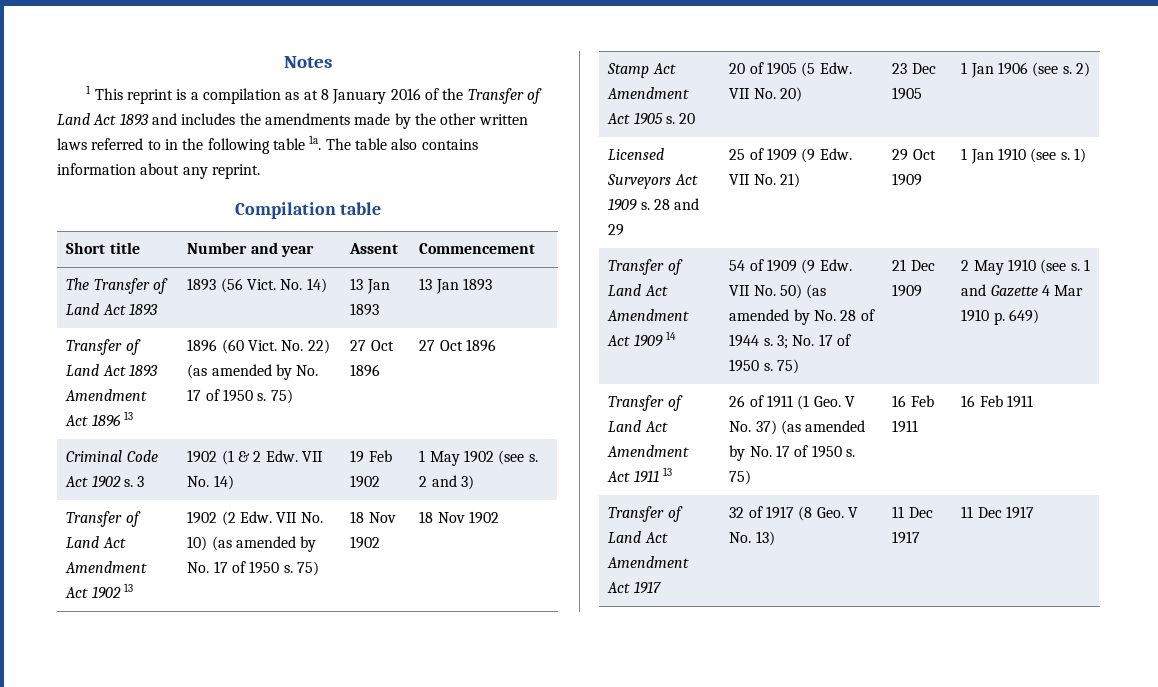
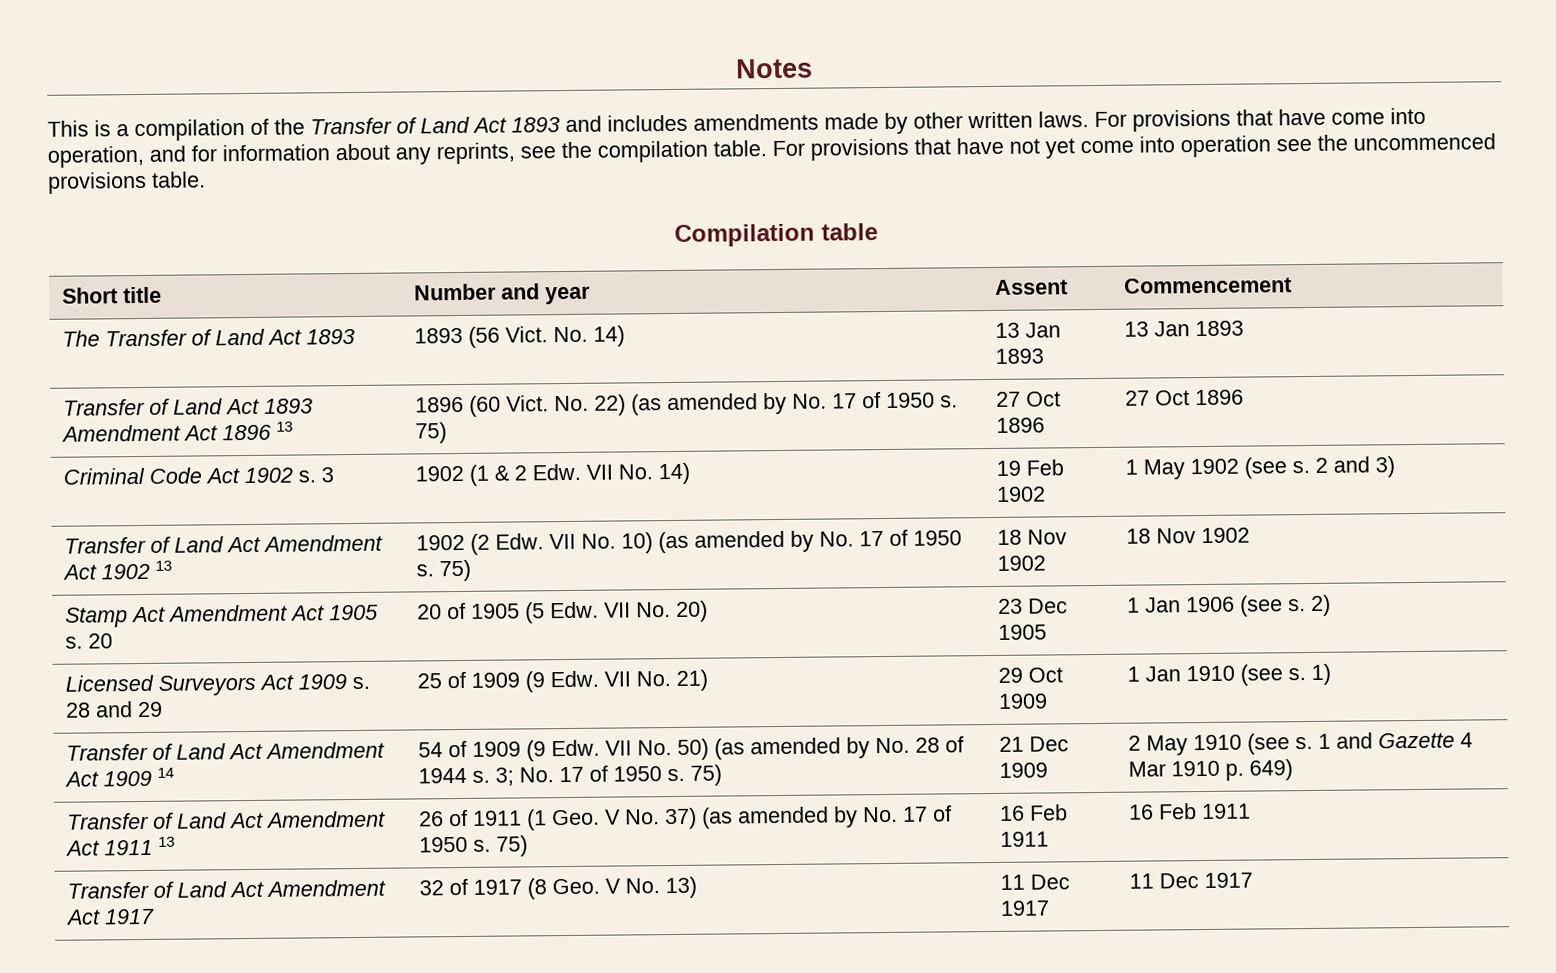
[86,85,421,104] 1 This reprint is a compilation as at 8 January 2016 -> [47,119,245,142] This is a compilation
[239,113,261,125] the -> (688, 123) none
[414,113,436,125] the -> (908, 123) none
[57,135,478,154] [57,163,260,179] laws referred to in the following table 1a. The table also contains information about any reprint. -> [1038,107,1426,132] [47,133,1496,168] [48,171,206,194] laws. For provisions that have come into operation, and for information about any reprints, see the compilation table. For provisions that have not yet come into operation see the uncommenced provisions table.

